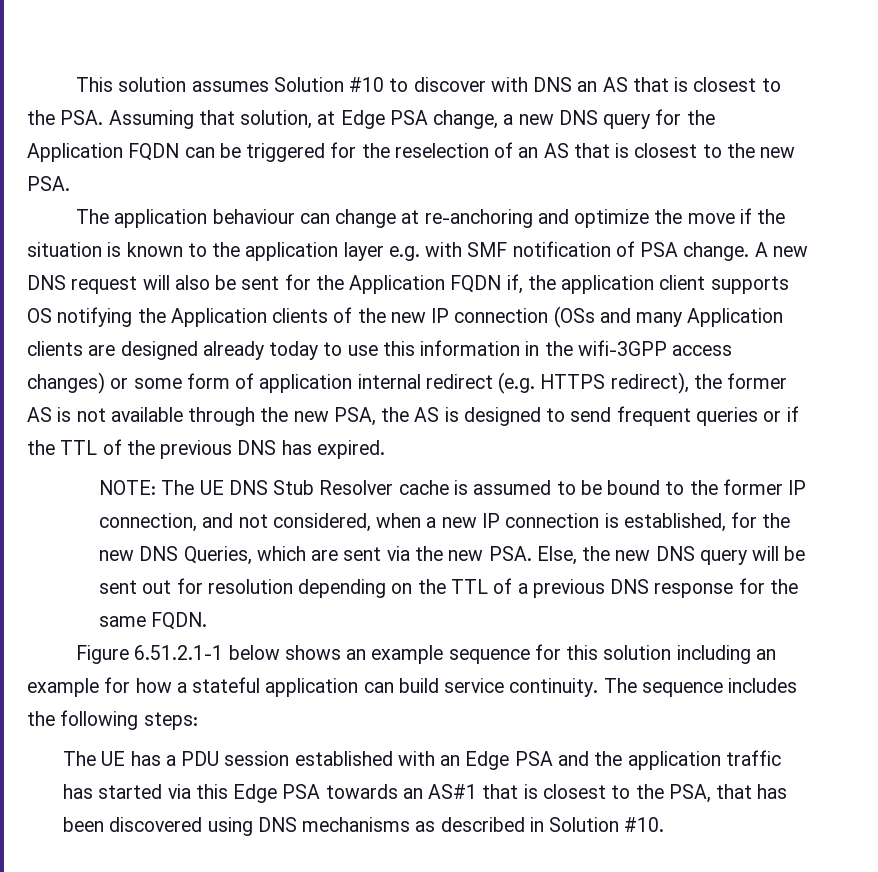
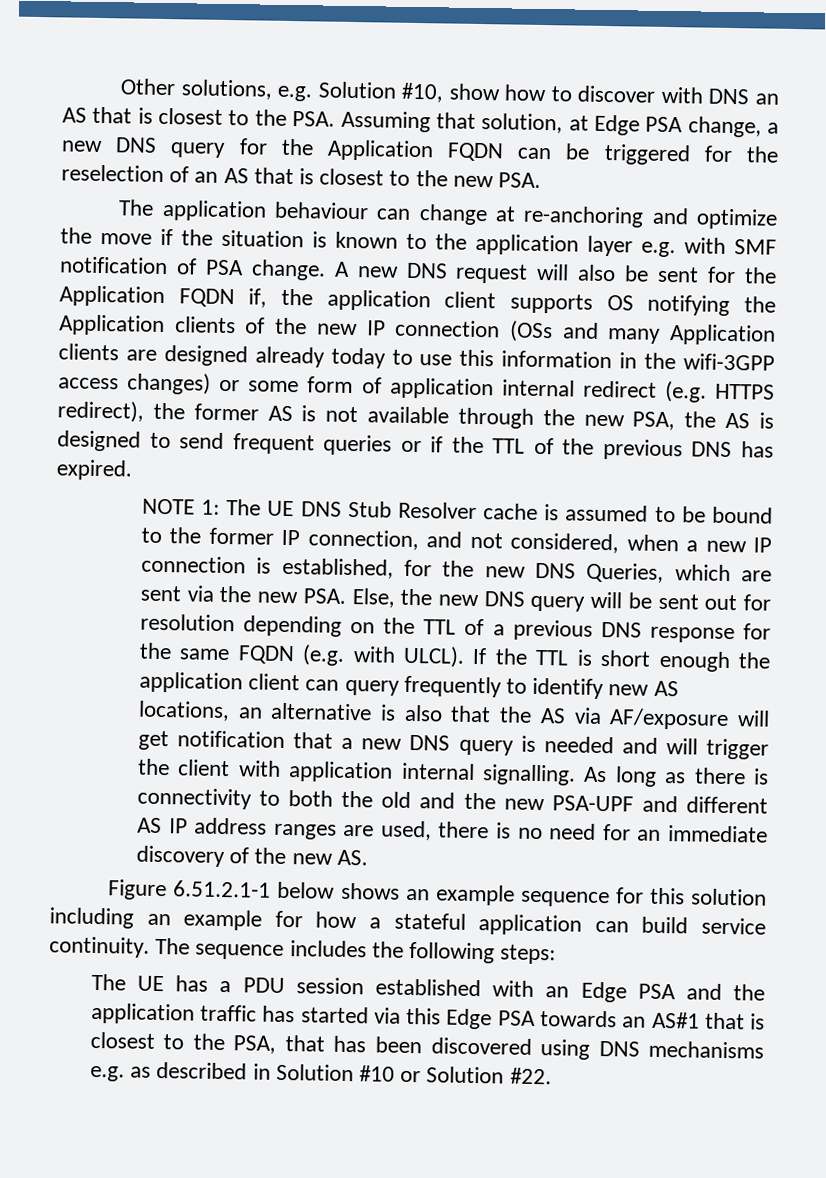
[75,77,385,92] This solution assumes Solution #10 -> [120,78,548,103] Other solutions, e.g. Solution #10, show how
[99,480,157,495] NOTE: -> [141,498,221,515] NOTE 1:
[151,612,208,630] FQDN. -> [237,644,771,673] [138,671,679,700] [137,700,770,731] [137,730,770,760] [137,758,770,787] [136,787,768,814] [136,817,769,843] [135,845,368,868] FQDN (e.g. with ULCL). If the TTL is short enough the application client can query frequently to identify new AS locations, an alternative is also that the AS via AF/exposure will get notification that a new DNS query is needed and will trigger the client with application internal signalling. As long as there is connectivity to both the old and the new PSA-UPF and different AS IP address ranges are used, there is no need for an immediate discovery of the new AS.
(411, 824) none -> [89,1065,125,1082] e.g.
[624,817,665,832] #10. -> [359,1065,552,1085] #10 or Solution #22.

